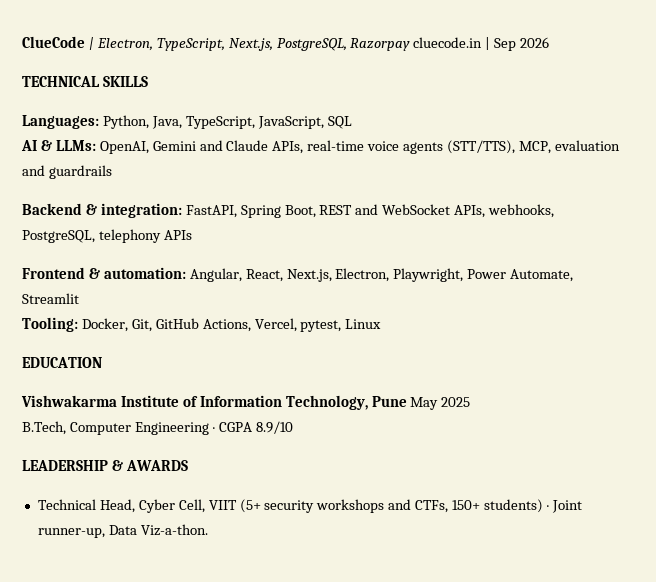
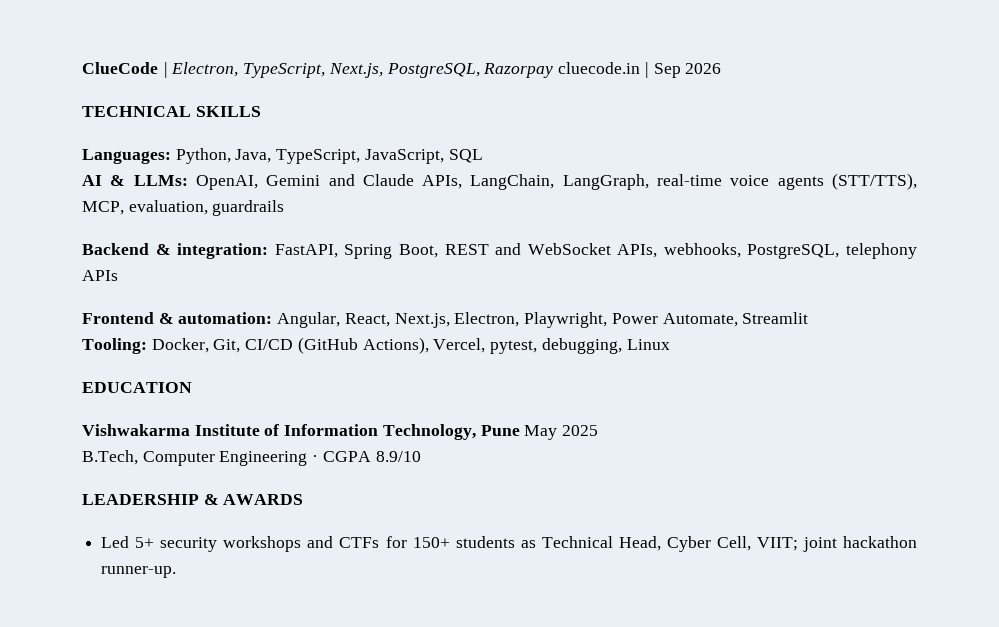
(304, 147) none -> [470,174,649,190] LangChain, LangGraph,
[554,140,620,151] [22,165,45,176] evaluation and -> [128,200,208,215] evaluation,
[155,318,251,332] GitHub Actions, -> [245,337,429,354] CI/CD (GitHub Actions),
(342, 326) none -> [541,338,622,354] debugging,
[37,499,582,513] [37,524,208,538] Technical Head, Cyber Cell, VIIT (5+ security workshops and CTFs, 150+ students) · Joint runner-up, Data Viz-a-thon. -> [101,536,917,552] [101,566,177,578] Led 5+ security workshops and CTFs for 150+ students as Technical Head, Cyber Cell, VIIT; joint hackathon runner-up.

